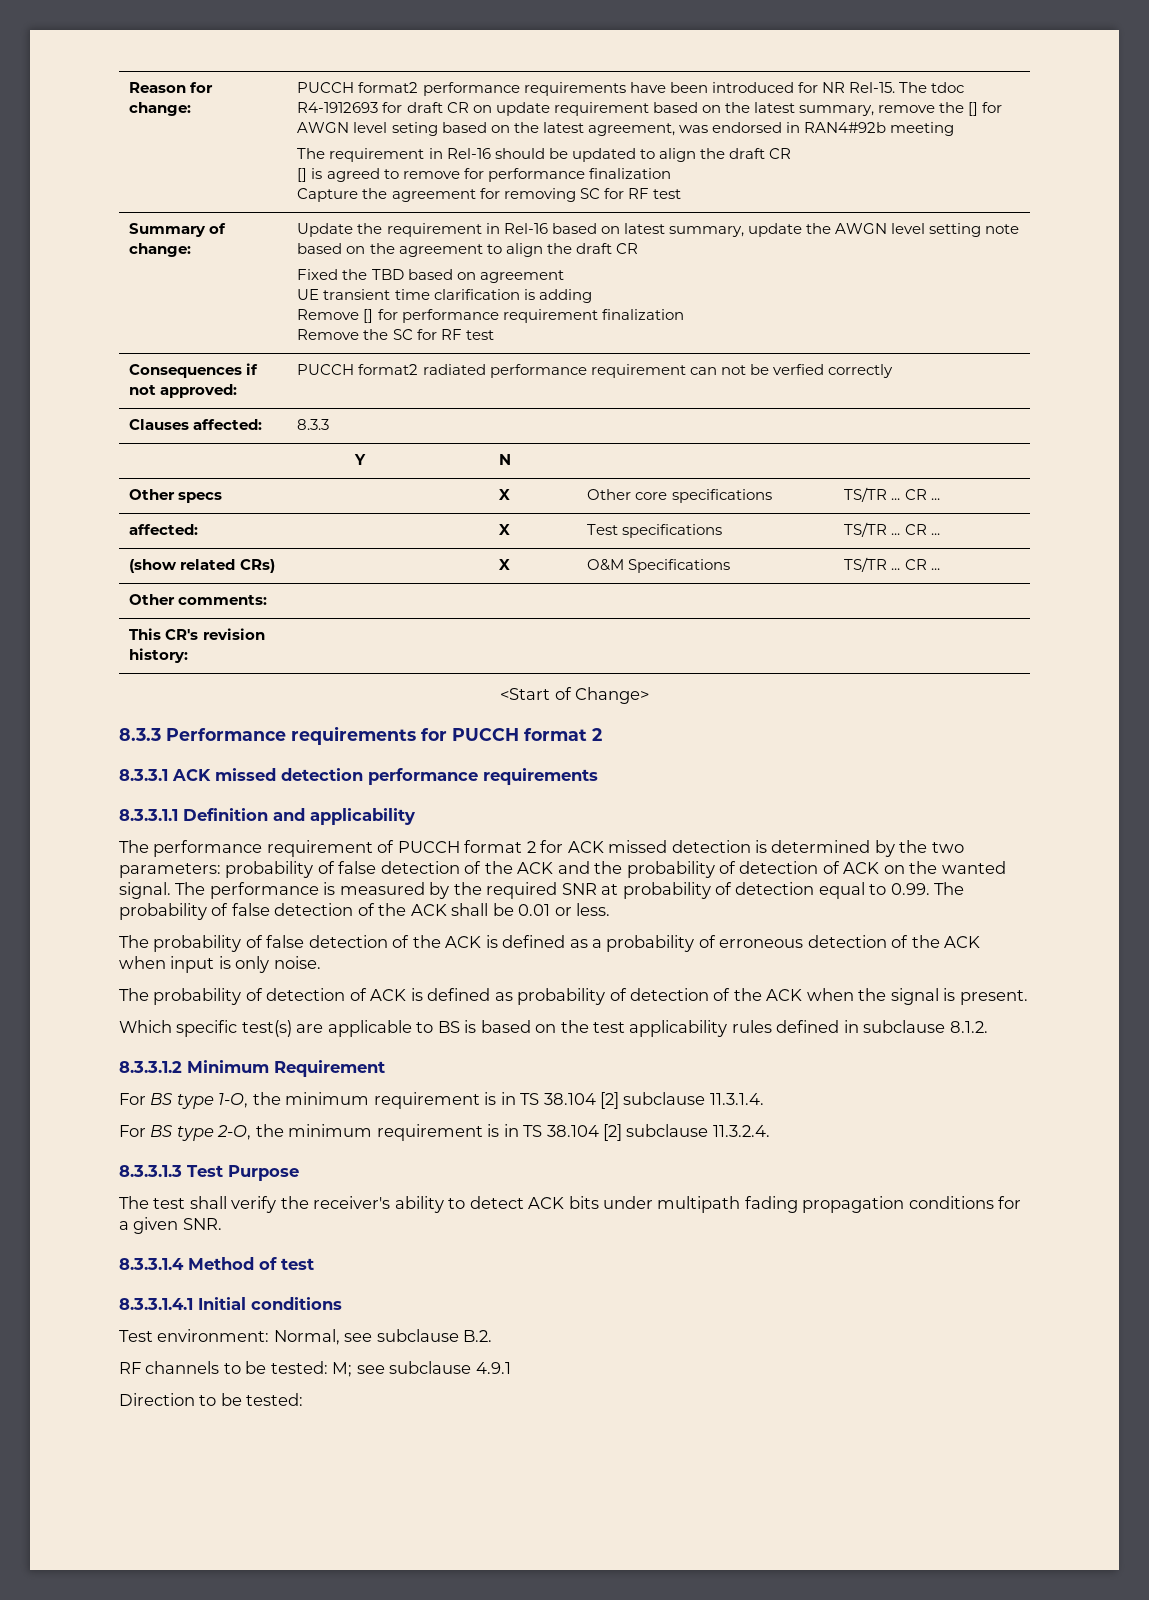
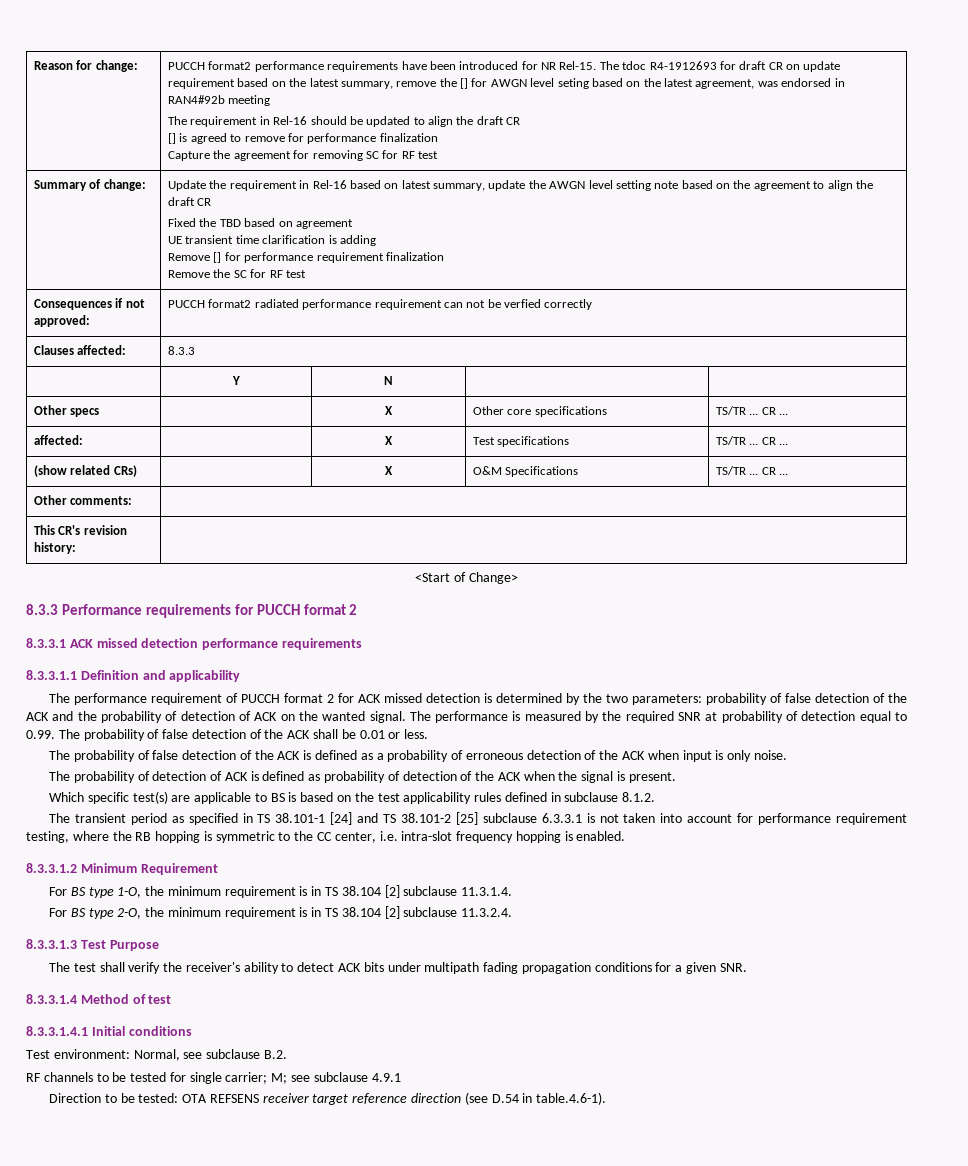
(988, 1027) none -> [49,812,908,825] [26,831,626,843] // The transient period as specified in TS 38.101-1 [24] and TS 38.101-2 [25] subclause 6.3.3.1 is not taken into account for performance requirement testing, where the RB hopping is symmetric to the CC center, i.e. intra-slot frequency hopping is enabled.
[270,1361,328,1374] tested: -> [130,1072,268,1084] tested for single carrier;
(304, 1399) none -> [182,1092,607,1105] OTA REFSENS receiver target reference direction (see D.54 in table.4.6-1).

